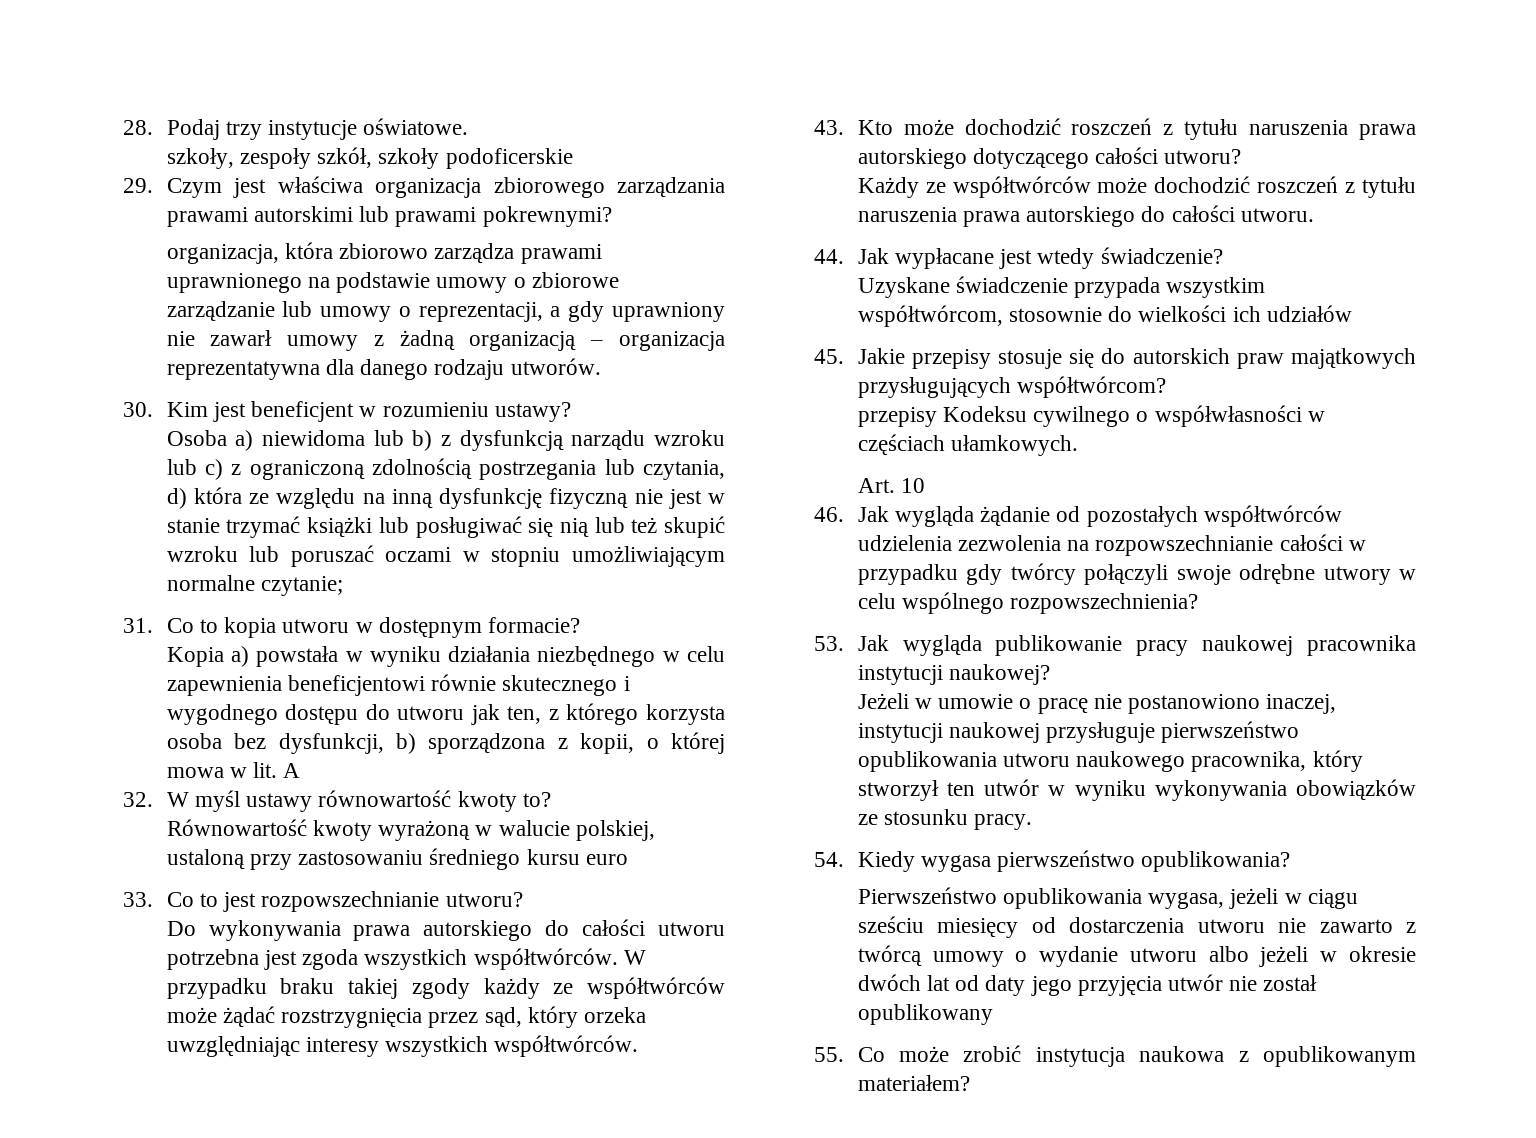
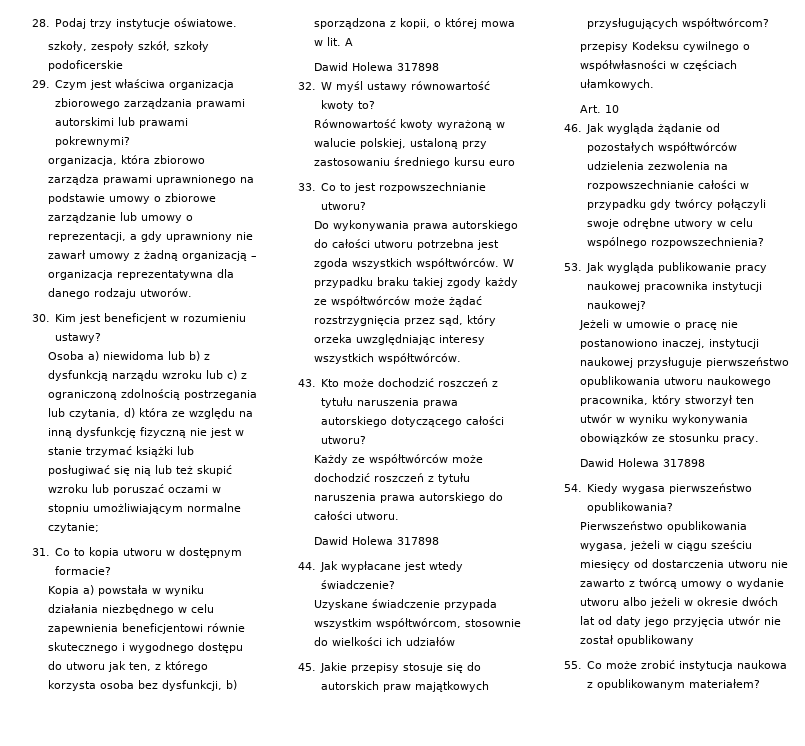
(301, 770) none -> [313,62,439,71] // Dawid Holewa 317898
(1314, 215) none -> [313,536,439,545] // Dawid Holewa 317898
(1033, 822) none -> [579,458,705,467] // Dawid Holewa 317898

